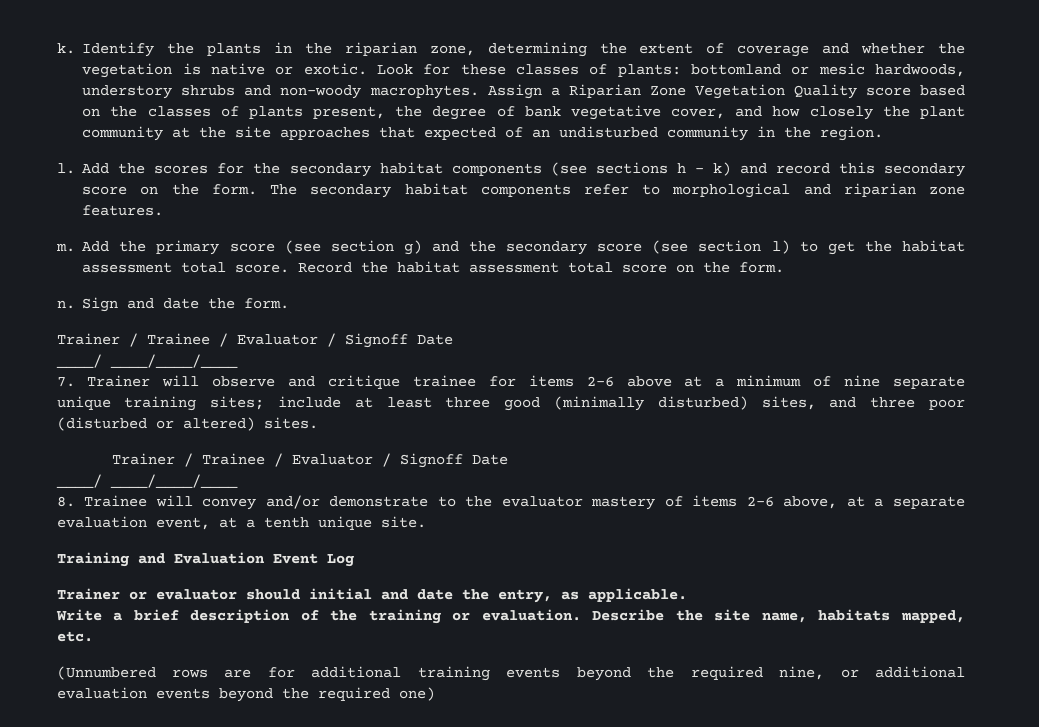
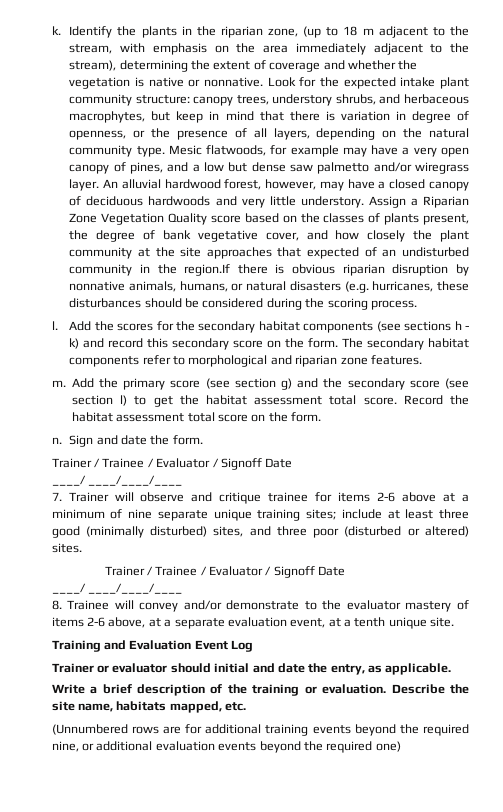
(475, 50) none -> [303,26,469,38] [69,43,469,55] [69,60,117,71] (up to 18 m adjacent to the stream, with emphasis on the area immediately adjacent to the stream),
[303,63,367,75] exotic. -> [203,77,263,87] nonnative.
[460,63,965,77] [82,85,479,99] these classes of plants: bottomland or mesic hardwoods, understory shrubs and non-woody macrophytes. -> [319,77,470,89] [69,94,469,106] [69,111,470,123] [69,128,470,140] [69,145,469,157] [69,162,469,174] [69,179,469,191] [69,196,364,208] the expected intake plant community structure: canopy trees, understory shrubs, and herbaceous macrophytes, but keep in mind that there is variation in degree of openness, or the presence of all layers, depending on the natural community type. Mesic flatwoods, for example may have a very open canopy of pines, and a low but dense saw palmetto and/or wiregrass layer. An alluvial hardwood forest, however, may have a closed canopy of deciduous hardwoods and very little understory.
[820,126,884,141] region. -> [184,264,470,276] [69,281,469,293] [69,298,417,310] region.If there is obvious riparian disruption by nonnative animals, humans, or natural disasters (e.g. hurricanes, these disturbances should be considered during the scoring process.

